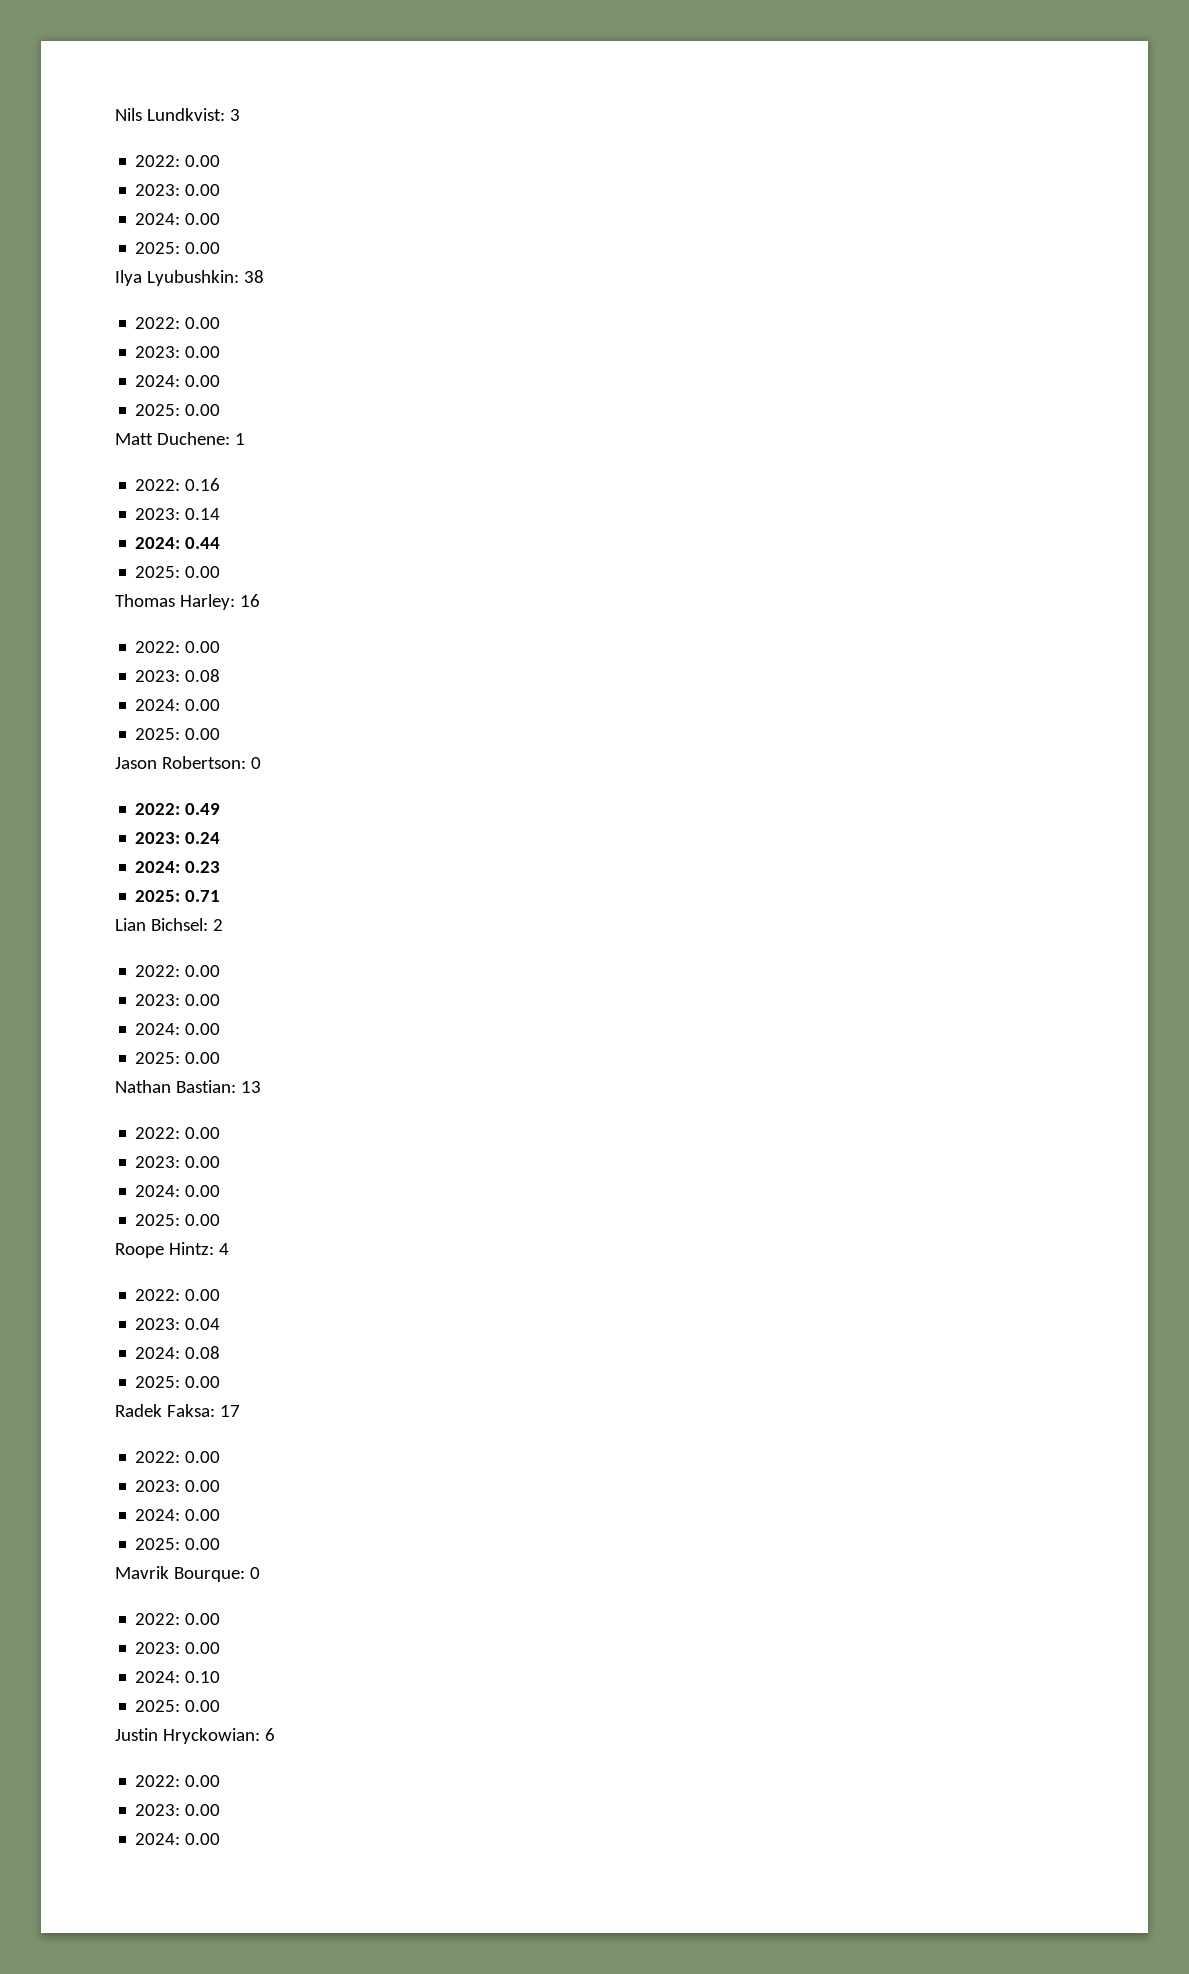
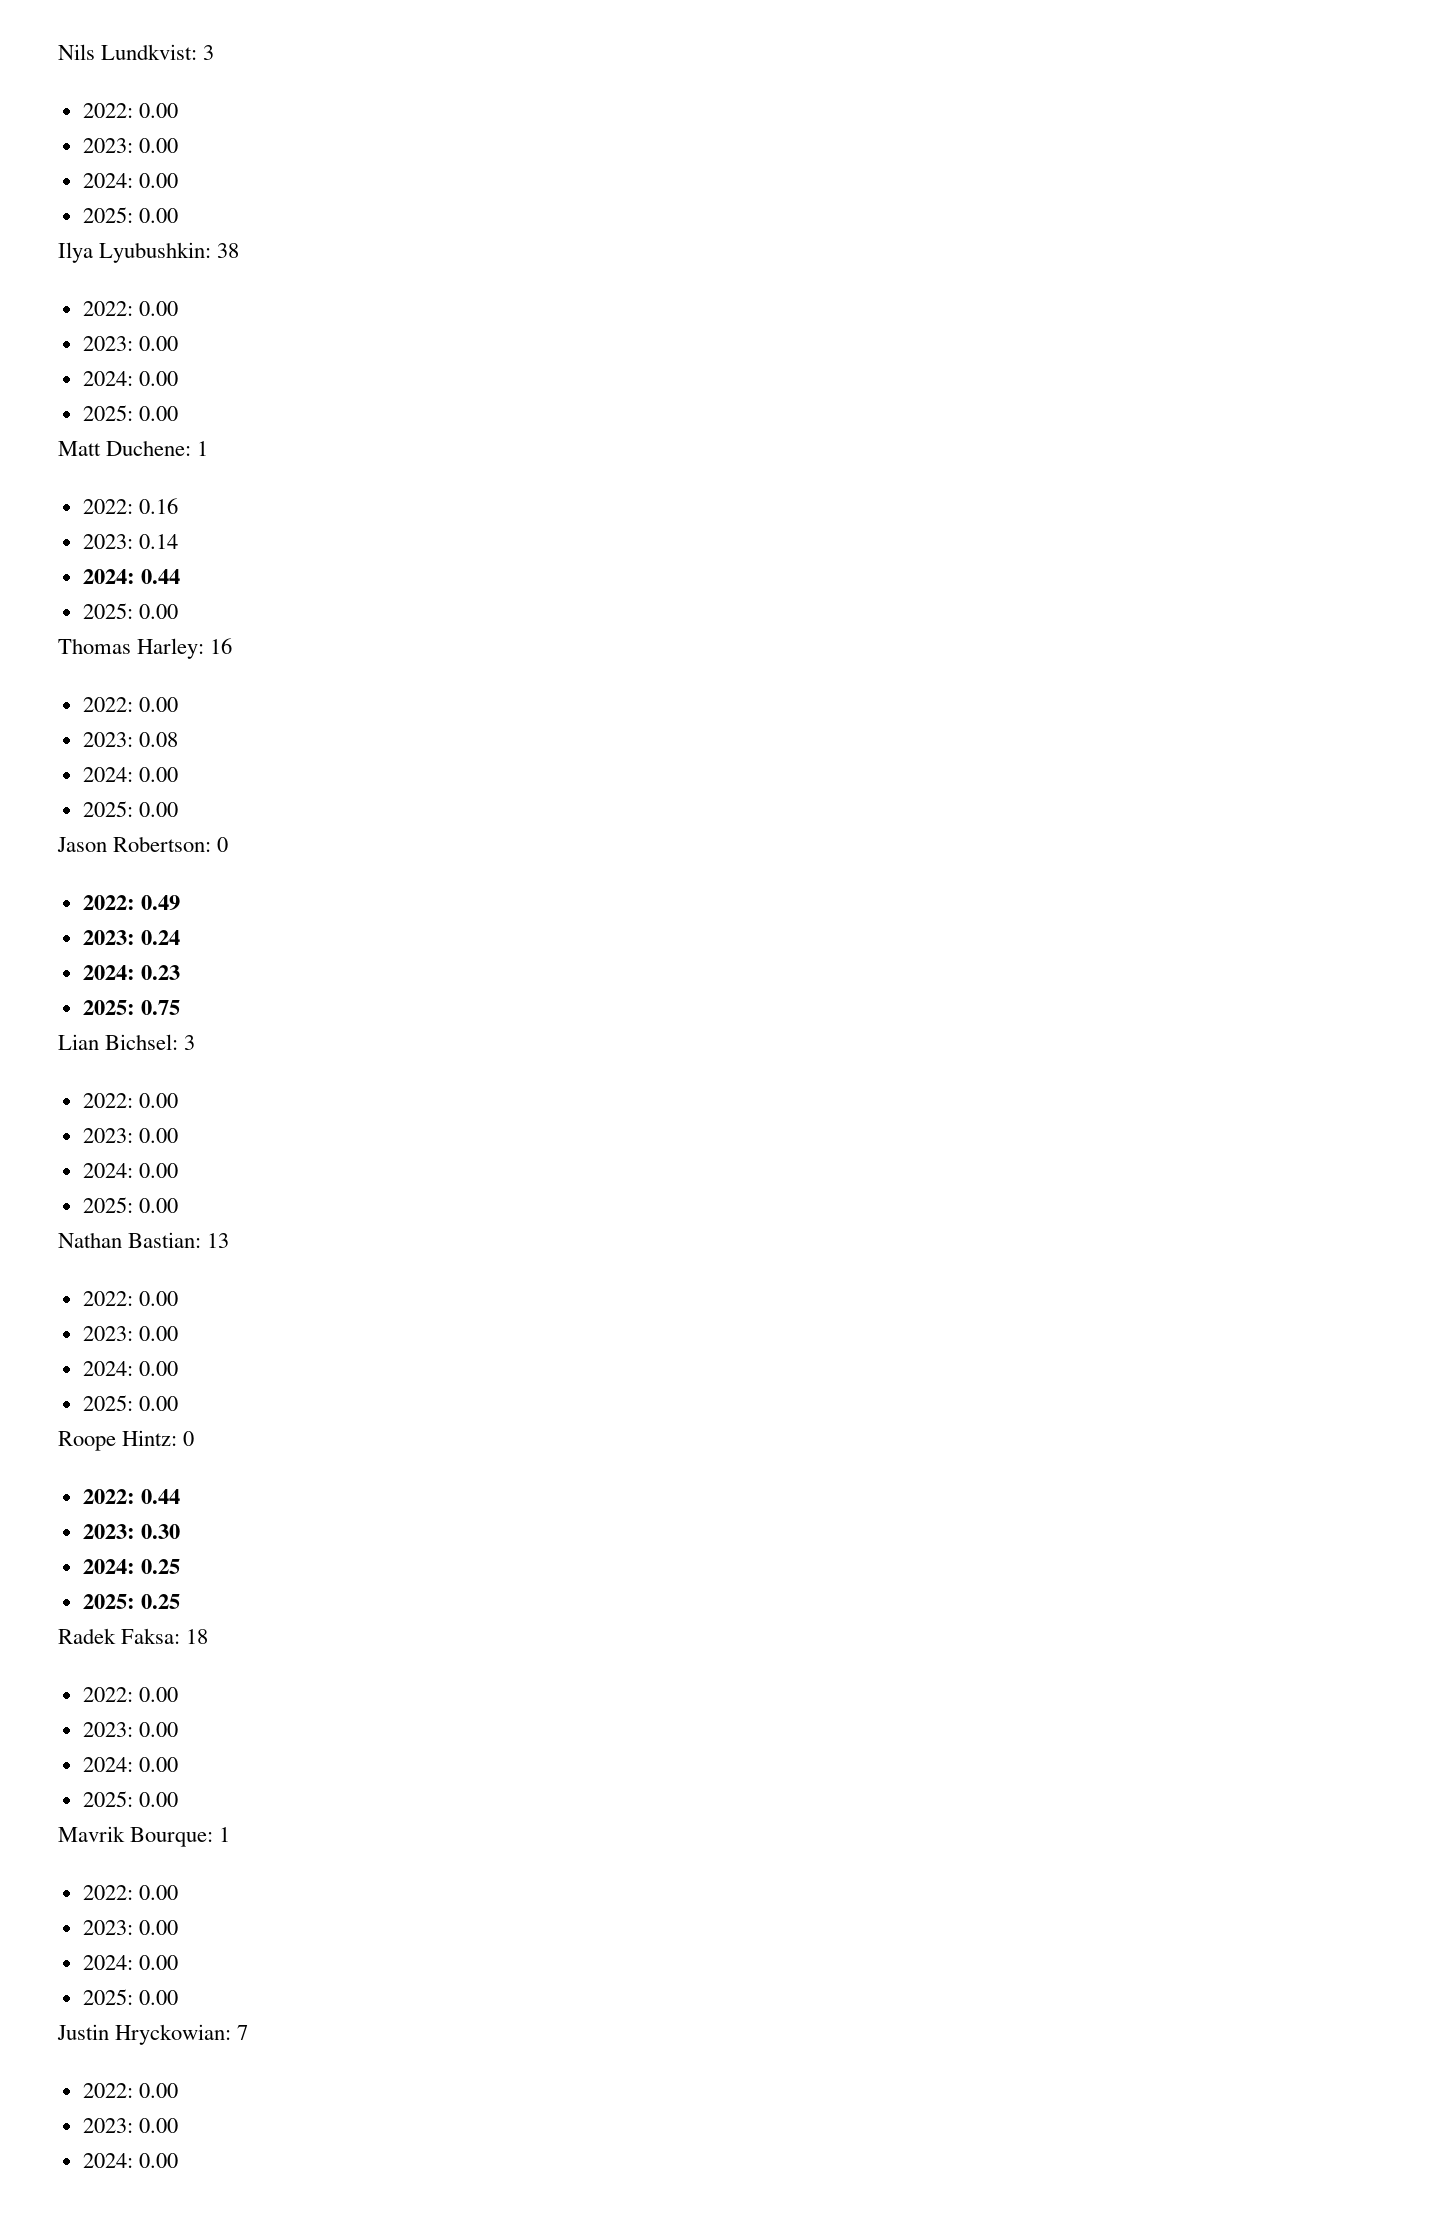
[185,890,221,902] 0.71 -> [140,1000,180,1015] 0.75
[212,919,223,931] 2 -> [184,1035,196,1050] 3
[218,1243,229,1255] [135,1289,221,1301] [135,1318,221,1330] [135,1346,221,1359] [135,1376,221,1388] 4 // 2022: 0.00 // 2023: 0.04 // 2024: 0.08 // 2025: 0.00 -> [183,1431,195,1446] [82,1489,180,1504] [82,1524,180,1539] [82,1559,180,1574] [82,1594,180,1609] 0 // 2022: 0.44 // 2023: 0.30 // 2024: 0.25 // 2025: 0.25
[219,1405,240,1417] 17 -> [186,1629,209,1644] 18
[249,1567,260,1579] [135,1613,221,1625] [135,1642,221,1654] [135,1671,221,1683] [135,1700,221,1712] [115,1728,275,1744] [135,1775,221,1787] [135,1804,221,1816] [135,1833,221,1845] 0 // 2022: 0.00 // 2023: 0.00 // 2024: 0.10 // 2025: 0.00 // Justin Hryckowian: 6 // 2022: 0.00 // 2023: 0.00 // 2024: 0.00 -> [219,1827,231,1842] [82,1885,178,1900] [82,1920,178,1935] [82,1955,178,1970] [82,1989,178,2005] [57,2024,249,2045] [82,2083,178,2098] [82,2118,178,2133] [82,2153,178,2168] 1 // 2022: 0.00 // 2023: 0.00 // 2024: 0.00 // 2025: 0.00 // Justin Hryckowian: 7 // 2022: 0.00 // 2023: 0.00 // 2024: 0.00

